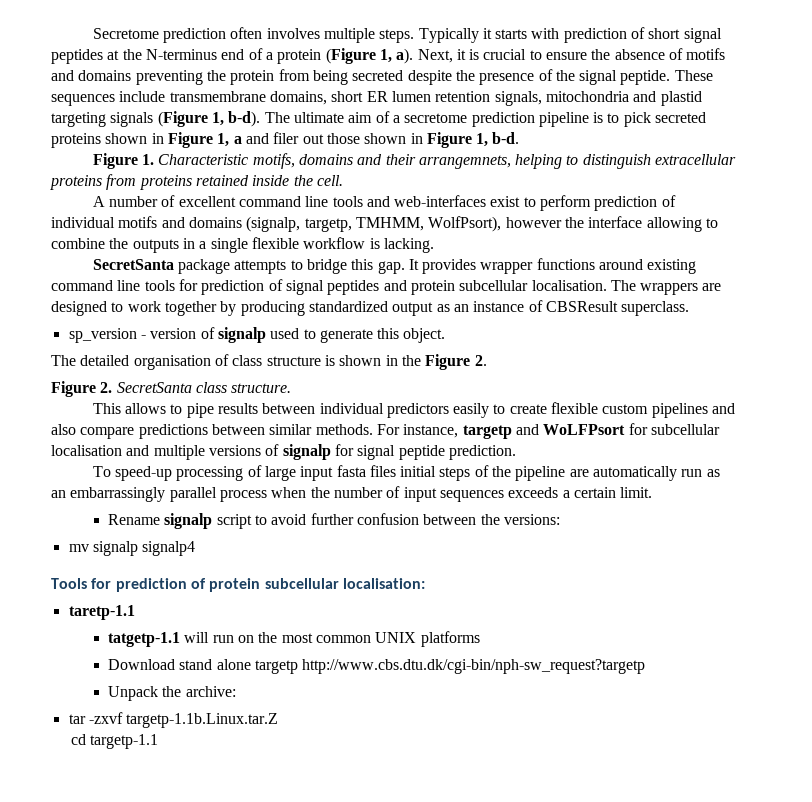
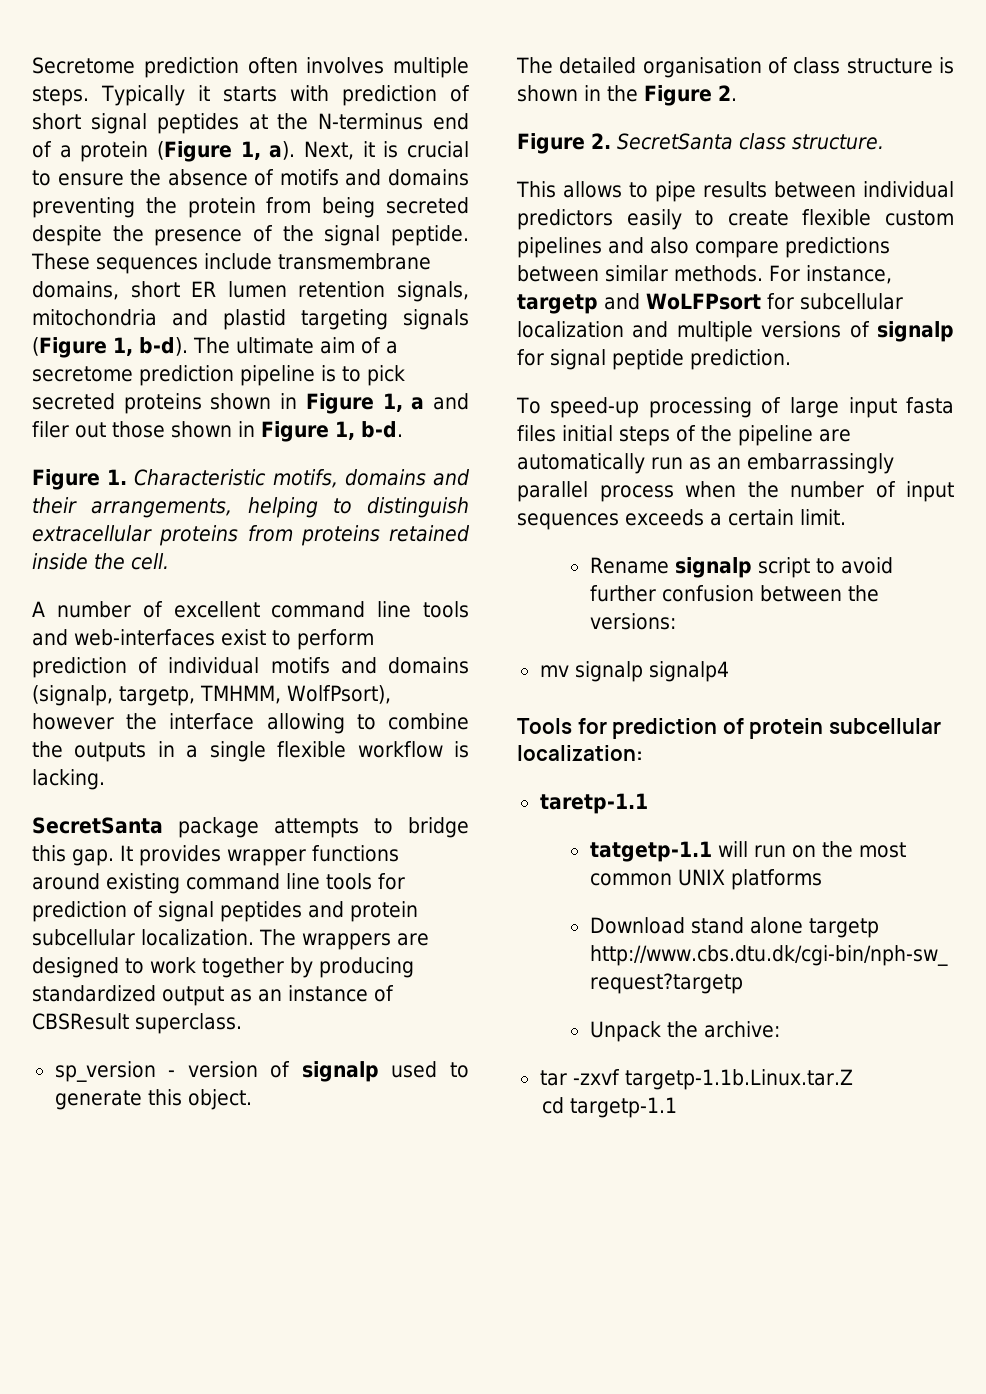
[418,155,511,169] arrangemnets, -> [91,498,233,518] arrangements,
[531,280,607,291] localisation. -> [141,929,254,946] localization.
[51,445,122,456] localisation -> [517,321,624,338] localization
[342,578,425,589] localisation: -> [517,745,643,761] localization:

